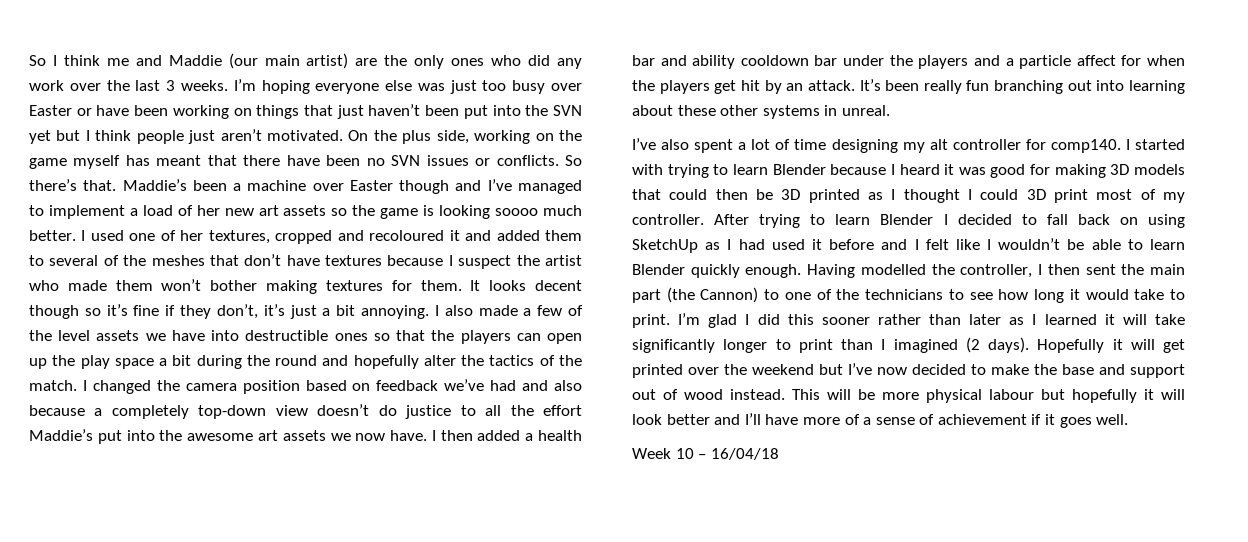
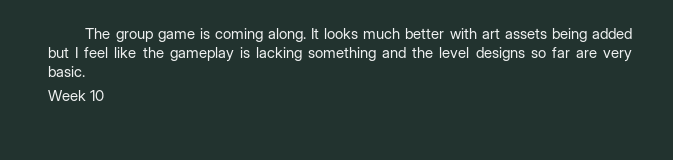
[29,53,582,69] [29,79,582,94] [29,104,583,119] [29,129,583,144] [29,155,582,169] [29,179,582,194] [29,205,582,219] [29,230,582,244] [29,254,582,269] [29,279,582,294] [29,304,583,319] [29,330,582,344] [29,355,582,369] [29,379,583,394] [29,404,582,419] [29,429,582,444] [632,55,1185,69] [632,79,1185,94] [632,105,890,119] [632,138,1185,153] [632,164,1186,178] [632,189,1185,203] [632,214,1185,228] [632,238,1185,253] [632,264,1185,278] [632,287,1185,303] [632,313,1185,328] [632,337,1185,353] [632,363,1185,378] [632,389,1185,403] [632,413,1129,428] So I think me and Maddie (our main artist) are the only ones who did any work over the last 3 weeks. I’m hoping everyone else was just too busy over Easter or have been working on things that just haven’t been put into the SVN yet but I think people just aren’t motivated. On the plus side, working on the game myself has meant that there have been no SVN issues or conflicts. So there’s that. Maddie’s been a machine over Easter though and I’ve managed to implement a load of her new art assets so the game is looking soooo much better. I used one of her textures, cropped and recoloured it and added them to several of the meshes that don’t have textures because I suspect the artist who made them won’t bother making textures for them. It looks decent though so it’s fine if they don’t, it’s just a bit annoying. I also made a few of the level assets we have into destructible ones so that the players can open up the play space a bit during the round and hopefully alter the tactics of the match. I changed the camera position based on feedback we’ve had and also because a completely top-down view doesn’t do justice to all the effort Maddie’s put into the awesome art assets we now have. I then added a health bar and ability cooldown bar under the players and a particle affect for when the players get hit by an attack. It’s been really fun branching out into learning about these other systems in unreal. // I’ve also spent a lot of time designing my alt controller for comp140. I started with trying to learn Blender because I heard it was good for making 3D models that could then be 3D printed as I thought I could 3D print most of my controller. After trying to learn Blender I decided to fall back on using SketchUp as I had used it before and I felt like I wouldn’t be able to learn Blender quickly enough. Having modelled the controller, I then sent the main part (the Cannon) to one of the technicians to see how long it would take to print. I’m glad I did this sooner rather than later as I learned it will take significantly longer to print than I imagined (2 days). Hopefully it will get printed over the weekend but I’ve now decided to make the base and support out of wood instead. This will be more physical labour but hopefully it will look better and I’ll have more of a sense of achievement if it goes well. -> [85,28,633,42] [48,47,632,62] [48,66,85,77] The group game is coming along. It looks much better with art assets being added but I feel like the gameplay is lacking something and the level designs so far are very basic.
[698,448,779,460] – 16/04/18 -> (105, 95) none

